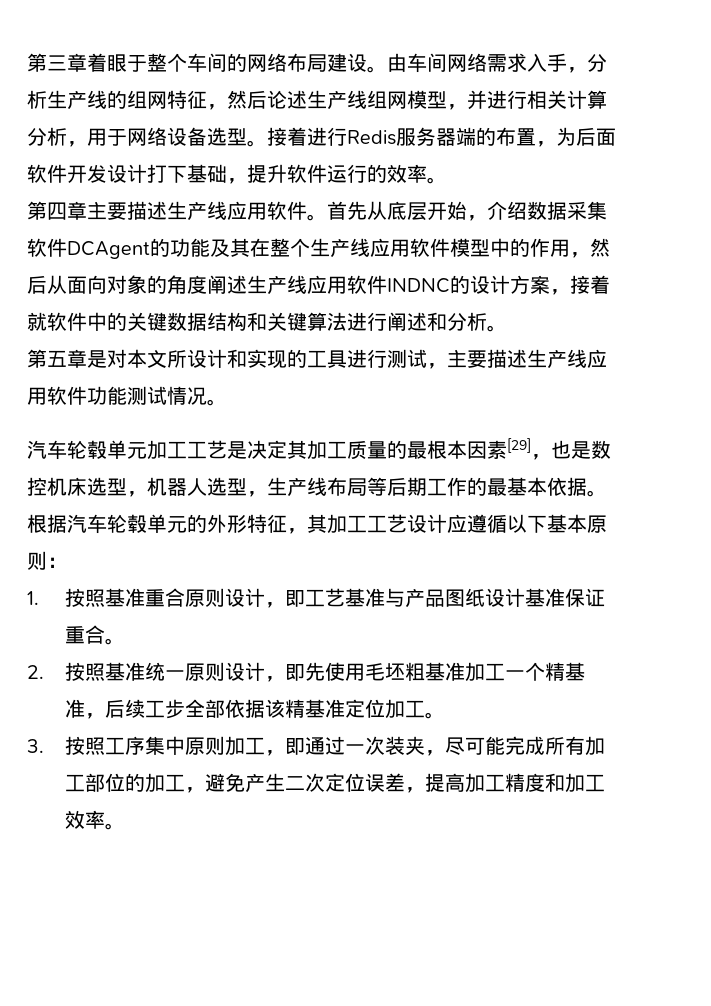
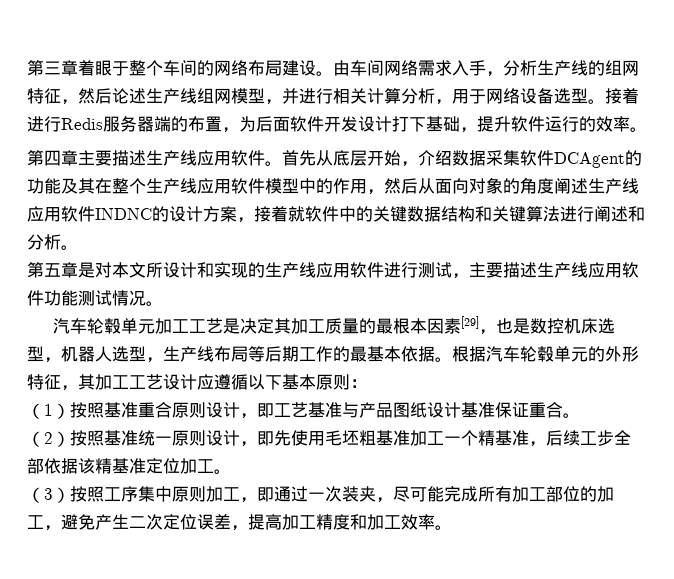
[307,350,347,368] 工具 -> [265,262,384,278] 生产线应用软件
[27,591,39,605] 1. -> [27,403,70,419] （1）
[27,665,44,679] 2. -> [27,431,70,447] （2）
[27,739,44,753] 3. -> [27,487,70,503] （3）

